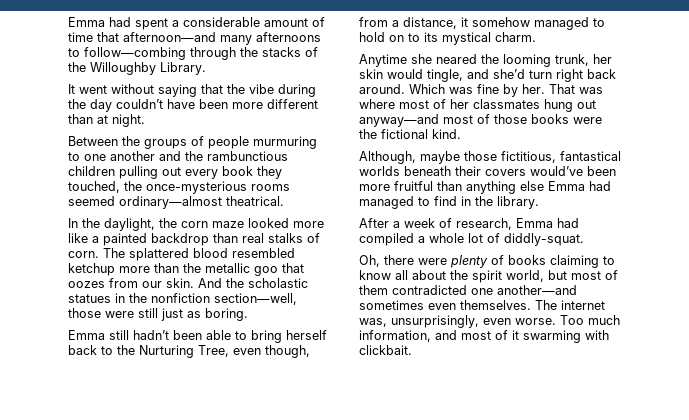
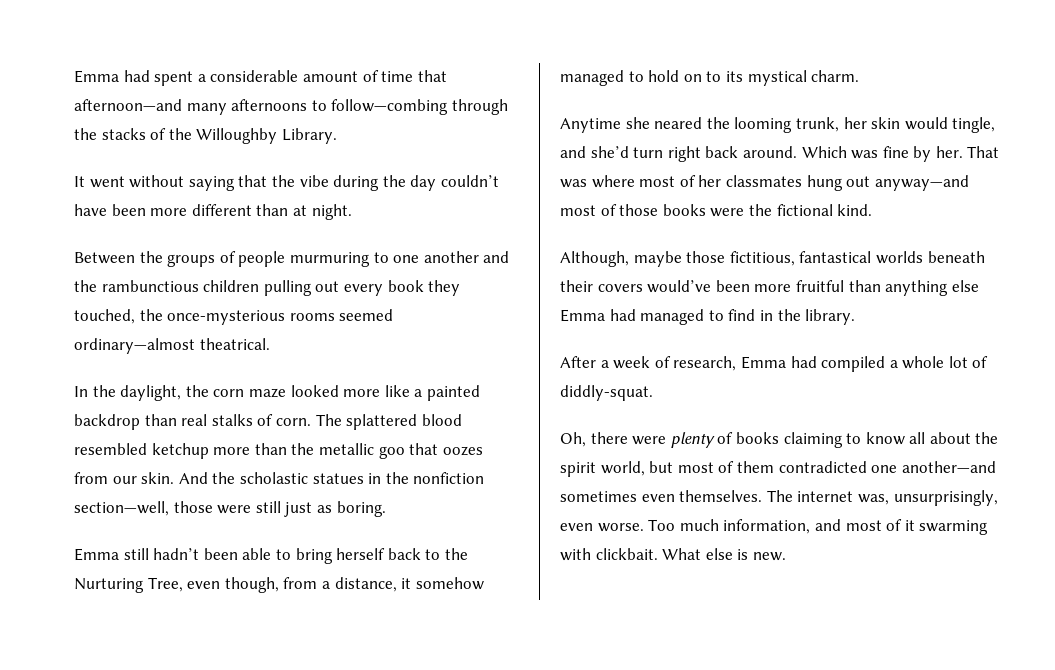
(412, 350) none -> [662,548,786,561] What else is new.

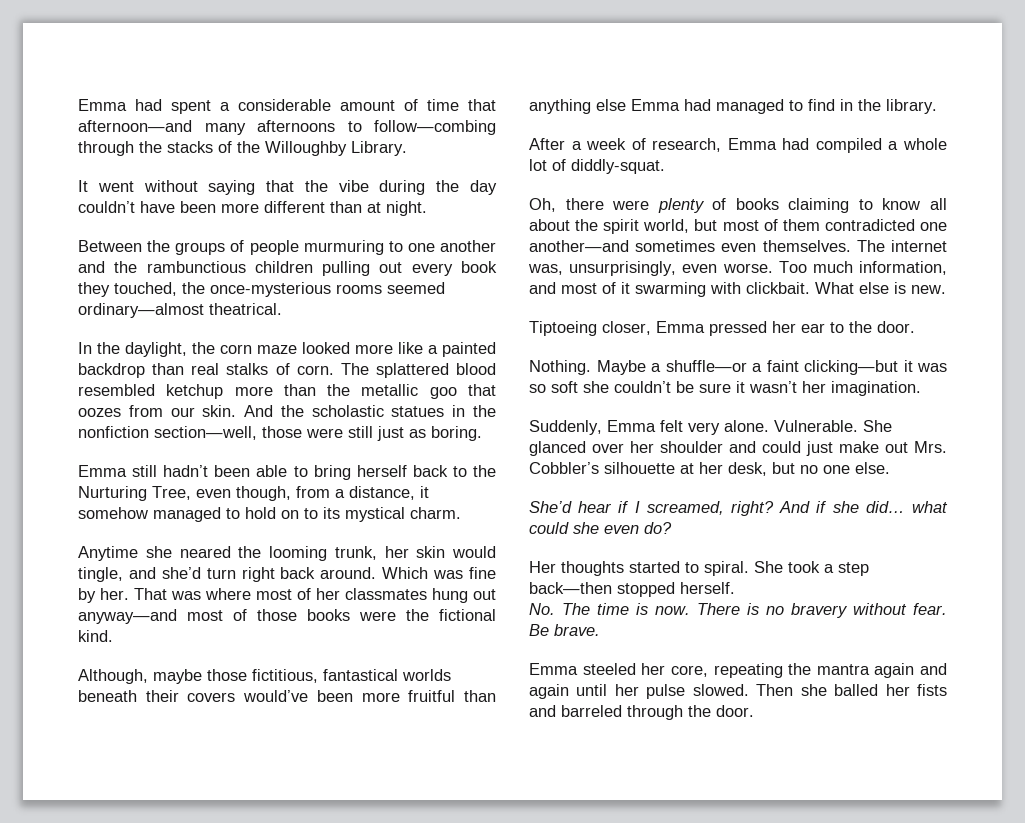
(786, 556) none -> [529,321,915,336] [529,360,947,375] [529,381,921,396] [529,420,892,435] [529,441,947,456] [529,462,890,476] [529,501,948,516] [529,522,672,534] [529,561,869,576] [529,582,735,597] [529,603,947,618] [529,624,600,636] [529,663,947,678] [529,684,947,699] [529,705,754,720] // Tiptoeing closer, Emma pressed her ear to the door. // Nothing. Maybe a shuffle—or a faint clicking—but it was so soft she couldn’t be sure it wasn’t her imagination. // Suddenly, Emma felt very alone. Vulnerable. She glanced over her shoulder and could just make out Mrs. Cobbler’s silhouette at her desk, but no one else. // She’d hear if I screamed, right? And if she did… what could she even do? // Her thoughts started to spiral. She took a step back—then stopped herself. // No. The time is now. There is no bravery without fear. Be brave. // Emma steeled her core, repeating the mantra again and again until her pulse slowed. Then she balled her fists and barreled through the door.

